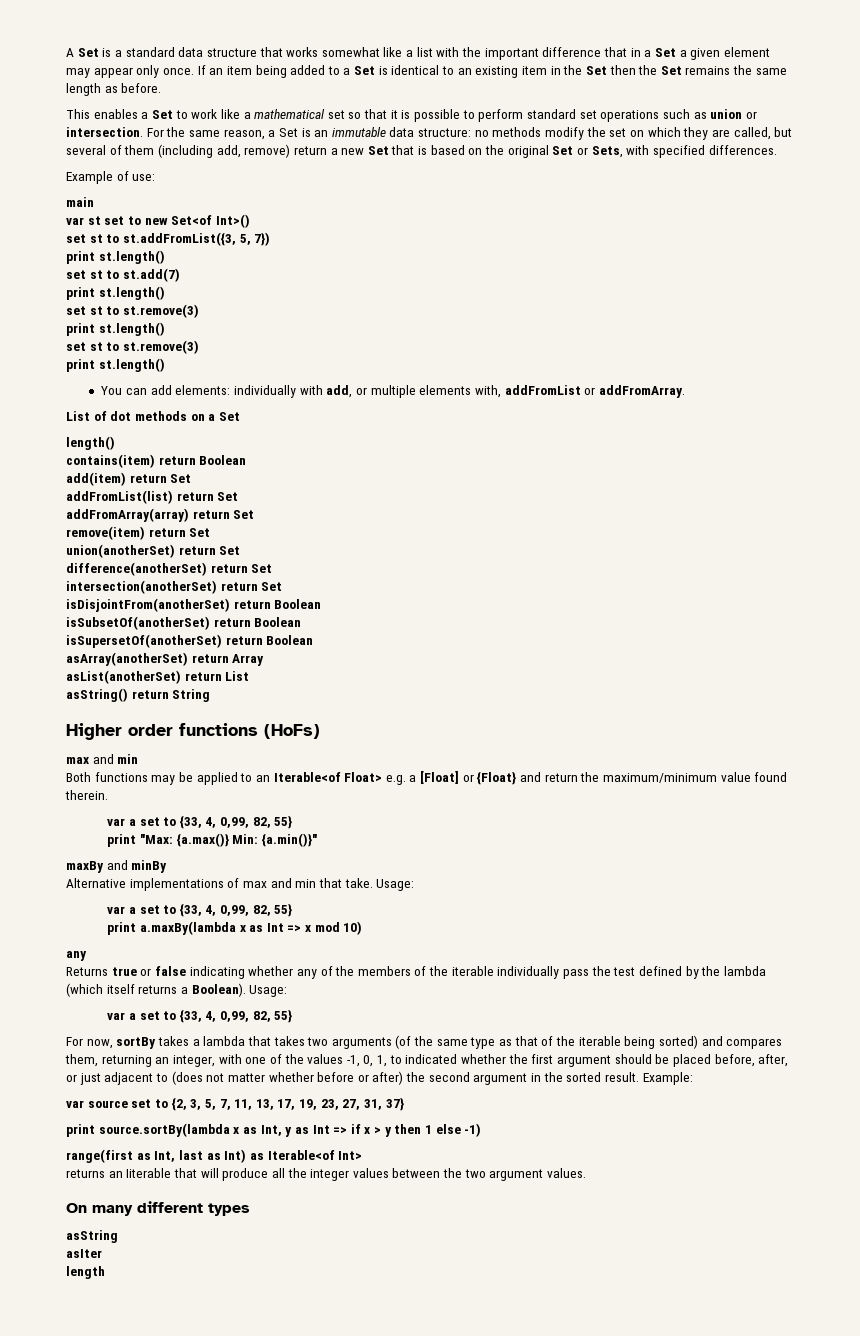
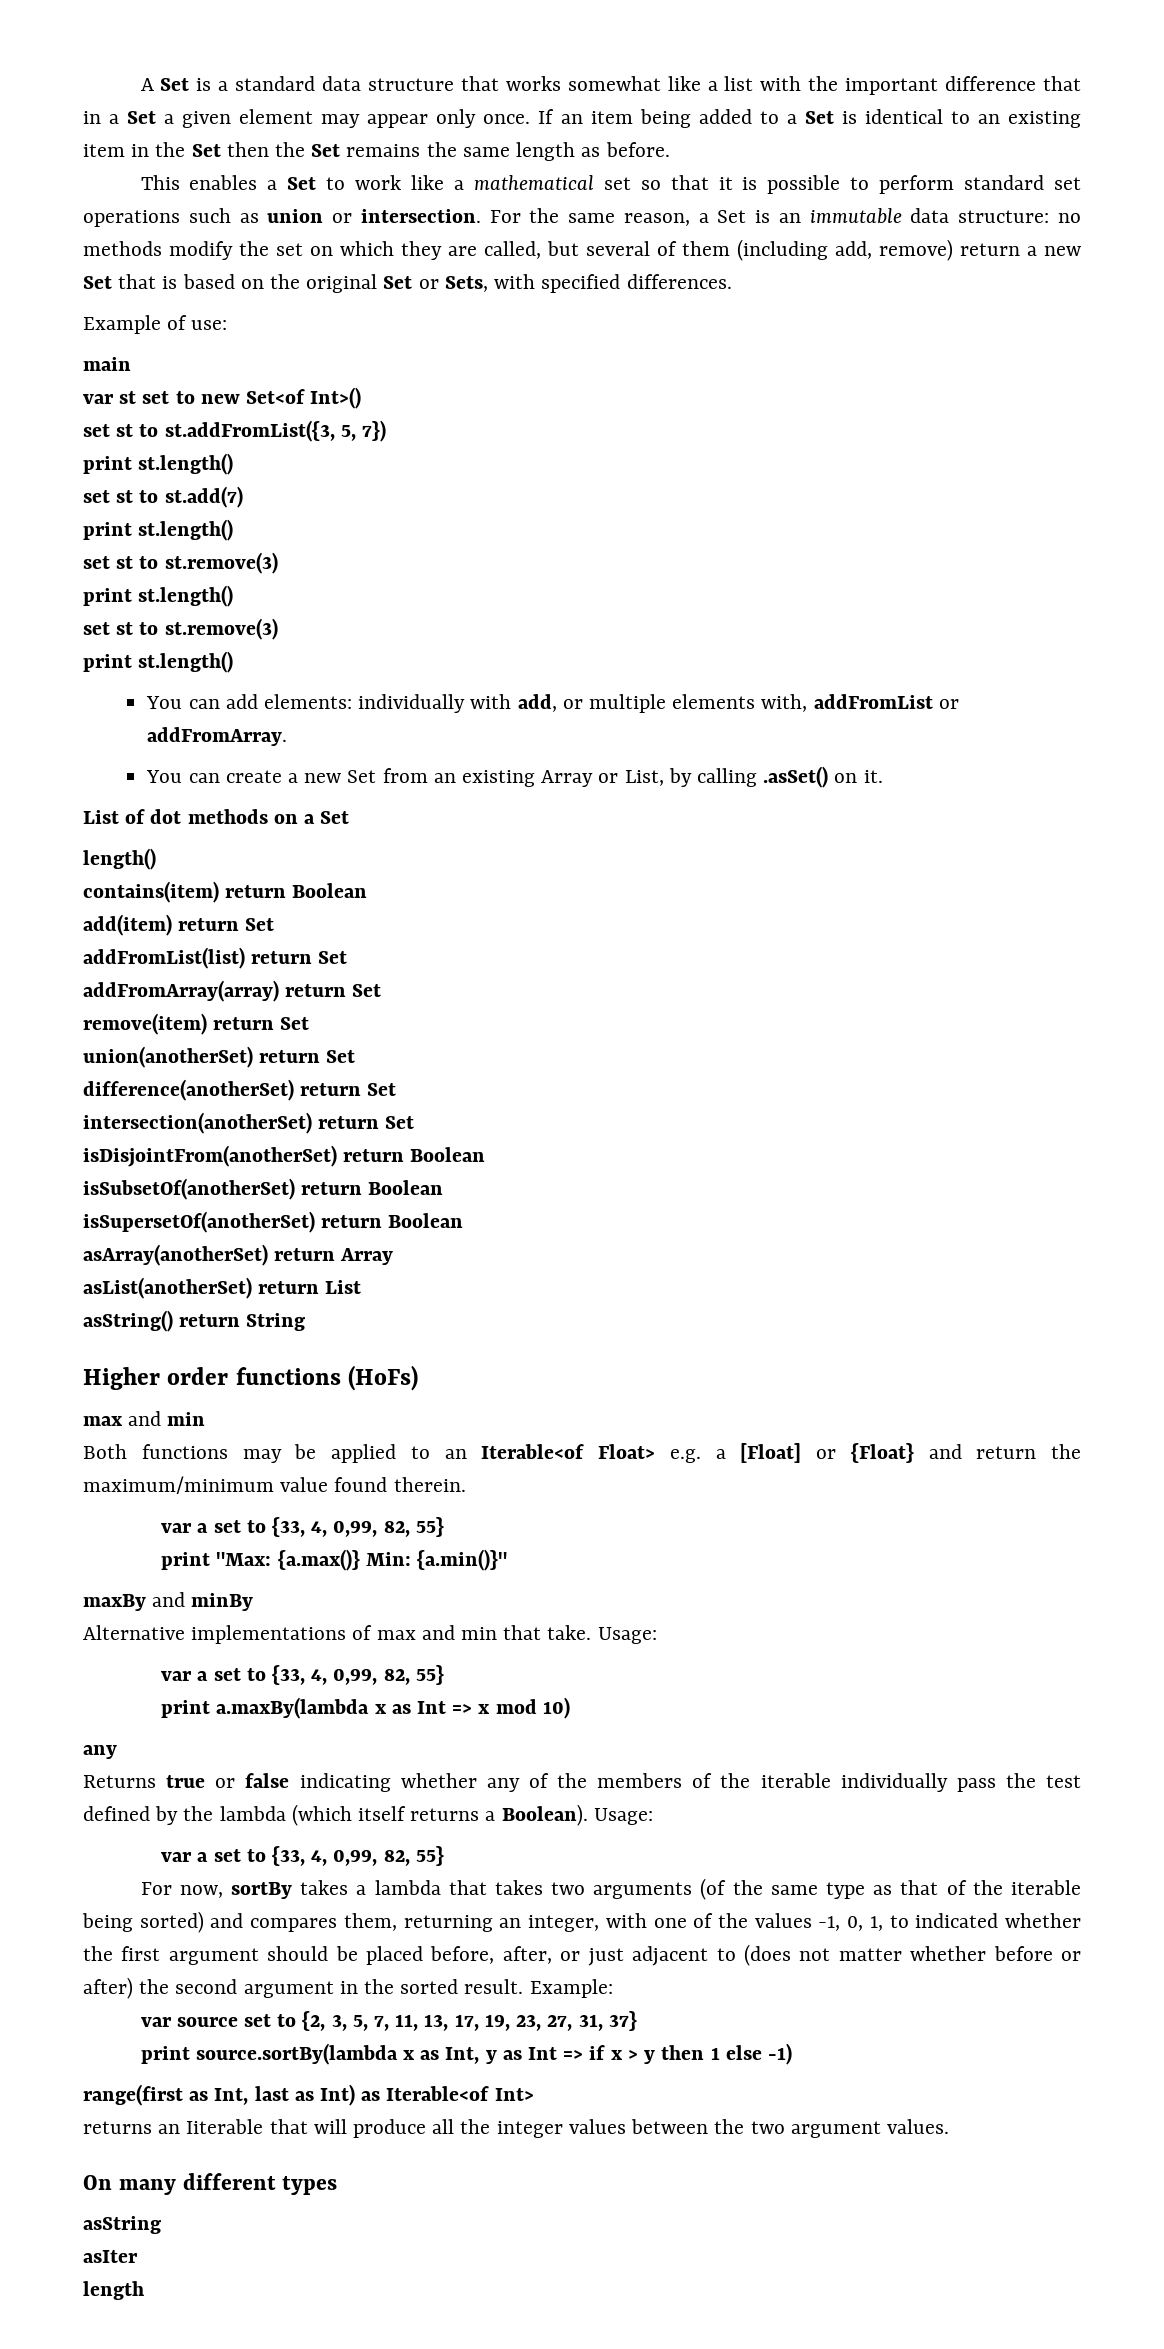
(685, 391) none -> [146,766,883,788] // You can create a new Set from an existing Array or List, by calling .asSet() on it.

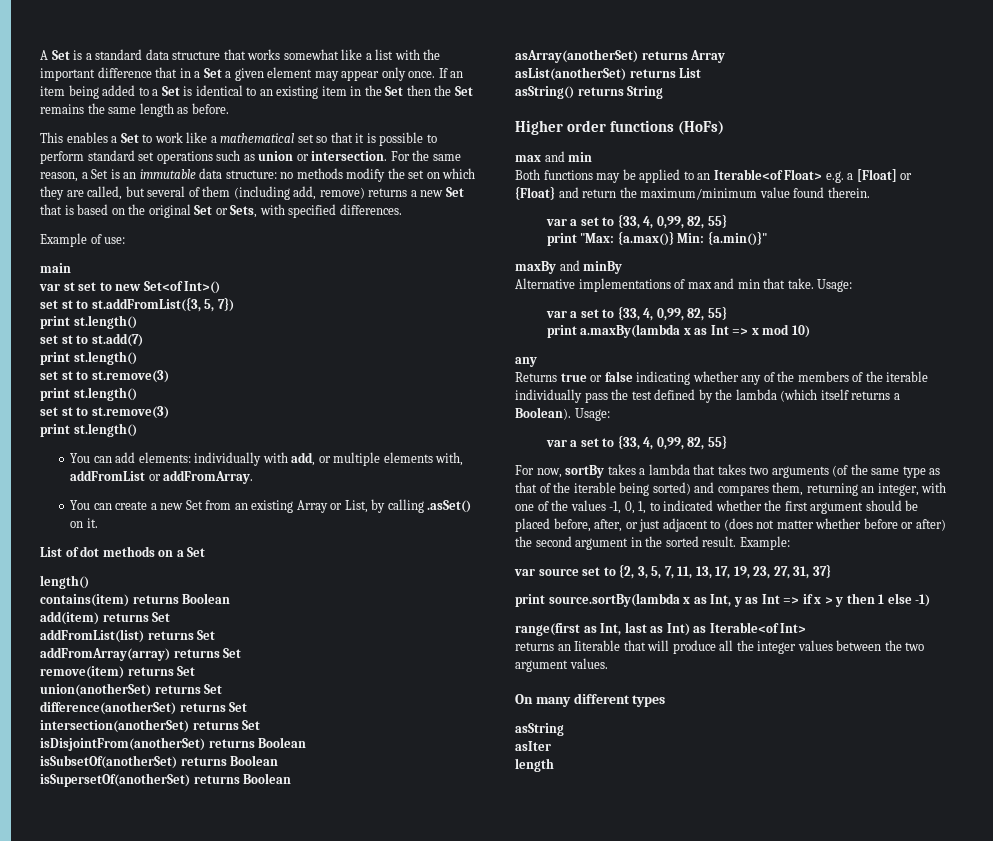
[960,243,1020,256] return -> [368,188,408,197] returns
[225,885,287,898] return -> [132,595,179,604] returns
[178,918,240,931] return -> [102,613,149,622] returns
[251,951,313,964] return -> [147,631,194,640] returns
[285,984,347,997] return -> [173,649,220,658] returns
[213,1017,275,1030] return -> [127,667,174,676] returns
[259,1050,321,1063] return -> [154,685,201,694] returns
[300,1083,362,1096] return -> [179,703,226,712] returns
[318,1116,380,1129] return -> [192,721,239,730] returns
[343,1149,405,1162] return -> [208,739,255,748] returns
[301,1182,363,1195] return -> [180,757,227,766] returns
[321,1215,383,1228] return -> [193,775,240,784] returns
[274,1248,336,1261] return -> [641,51,688,60] returns
[258,1281,320,1294] return -> [629,69,676,78] returns
[179,1314,241,1327] return -> [577,87,624,96] returns

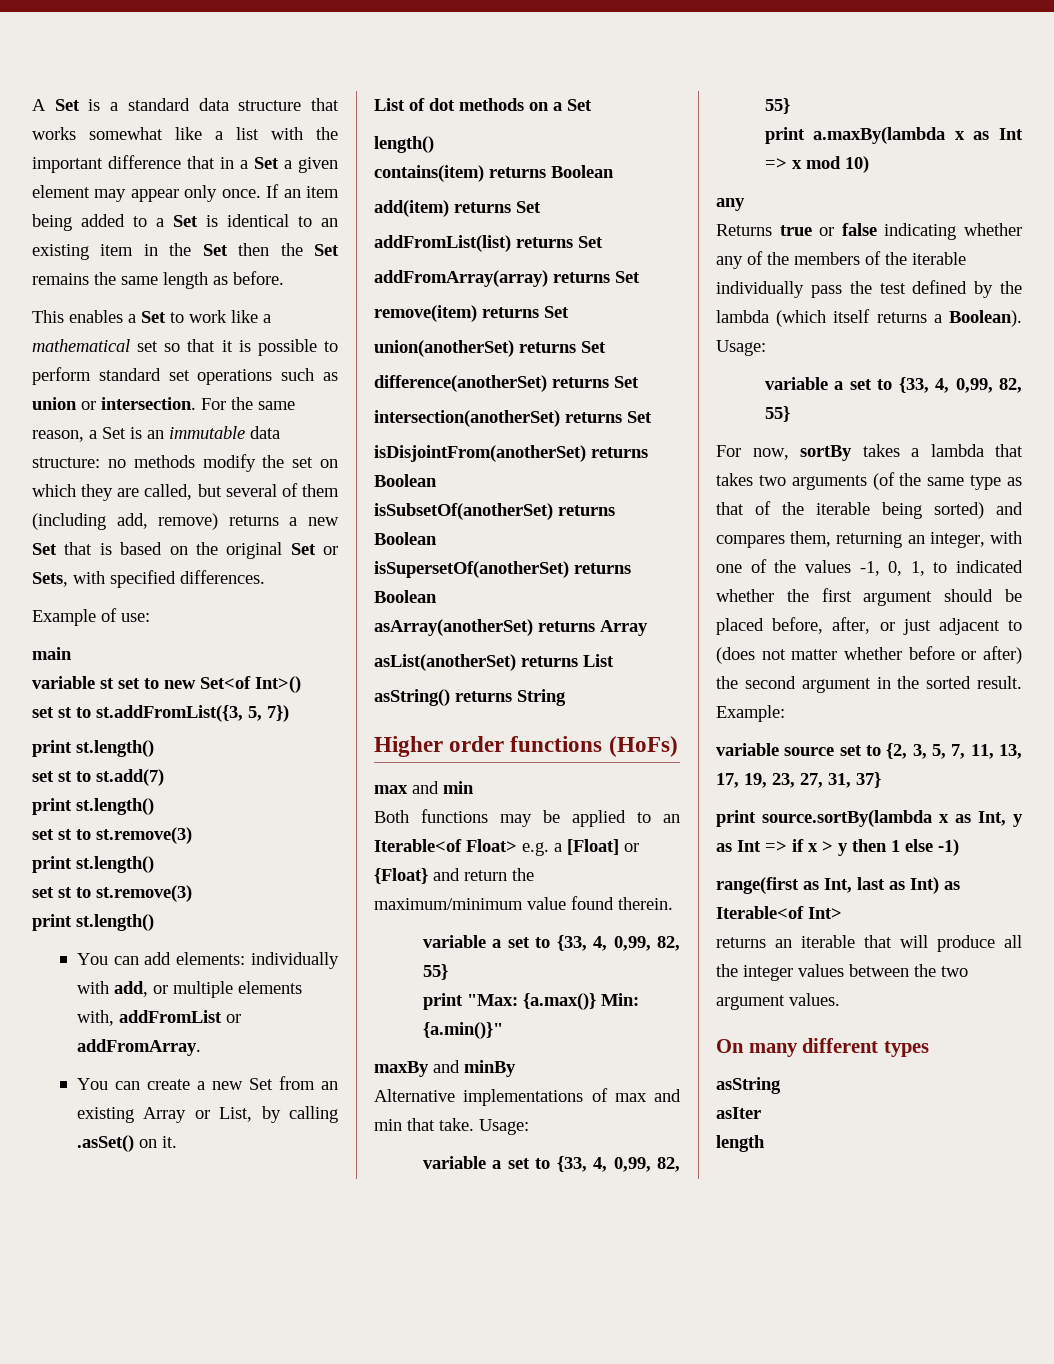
[39,284,60,291] var -> [32,676,95,689] variable
[545,219,567,226] var -> [422,935,486,948] variable
[545,311,567,318] var -> [422,1156,486,1169] variable
[545,440,567,447] var -> [764,377,828,390] variable
[514,569,535,576] var -> [716,743,779,756] variable
[574,640,621,651] Iiterable -> [801,935,855,948] iterable

